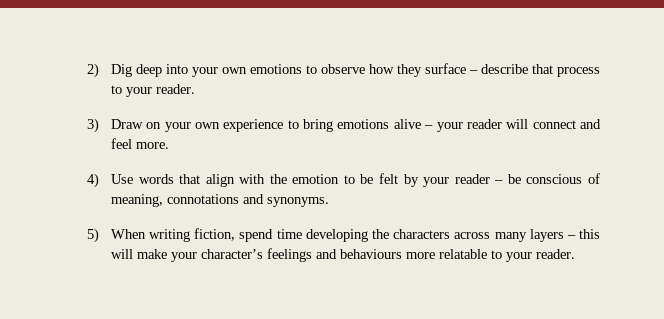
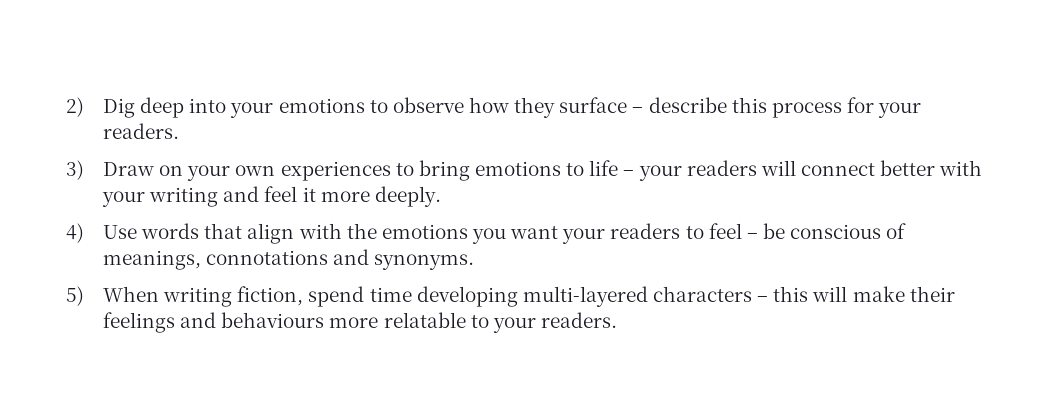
[221,67,247,74] own -> (274, 110) none
[531,64,601,77] [110,84,195,97] that process to your reader. -> [731,97,922,118] [103,123,180,139] this process for your readers.
[223,119,284,132] experience -> [280,161,391,181] experiences
[393,119,421,129] alive -> [566,160,619,176] to life
[466,119,502,129] reader -> [686,160,757,176] readers
[580,119,601,129] [110,138,169,149] and feel more. -> [880,160,983,176] [102,186,441,207] better with your writing and feel it more deeply.
[292,173,490,187] emotion to be felt by your reader -> [381,223,742,244] emotions you want your readers to feel
[110,194,163,207] meaning, -> [103,250,202,270] meanings,
[371,229,564,242] the characters across many layers -> [522,286,752,307] multi-layered characters
[170,249,263,262] your character’s -> [909,286,955,302] their
[535,249,575,259] reader. -> [540,312,617,328] readers.

